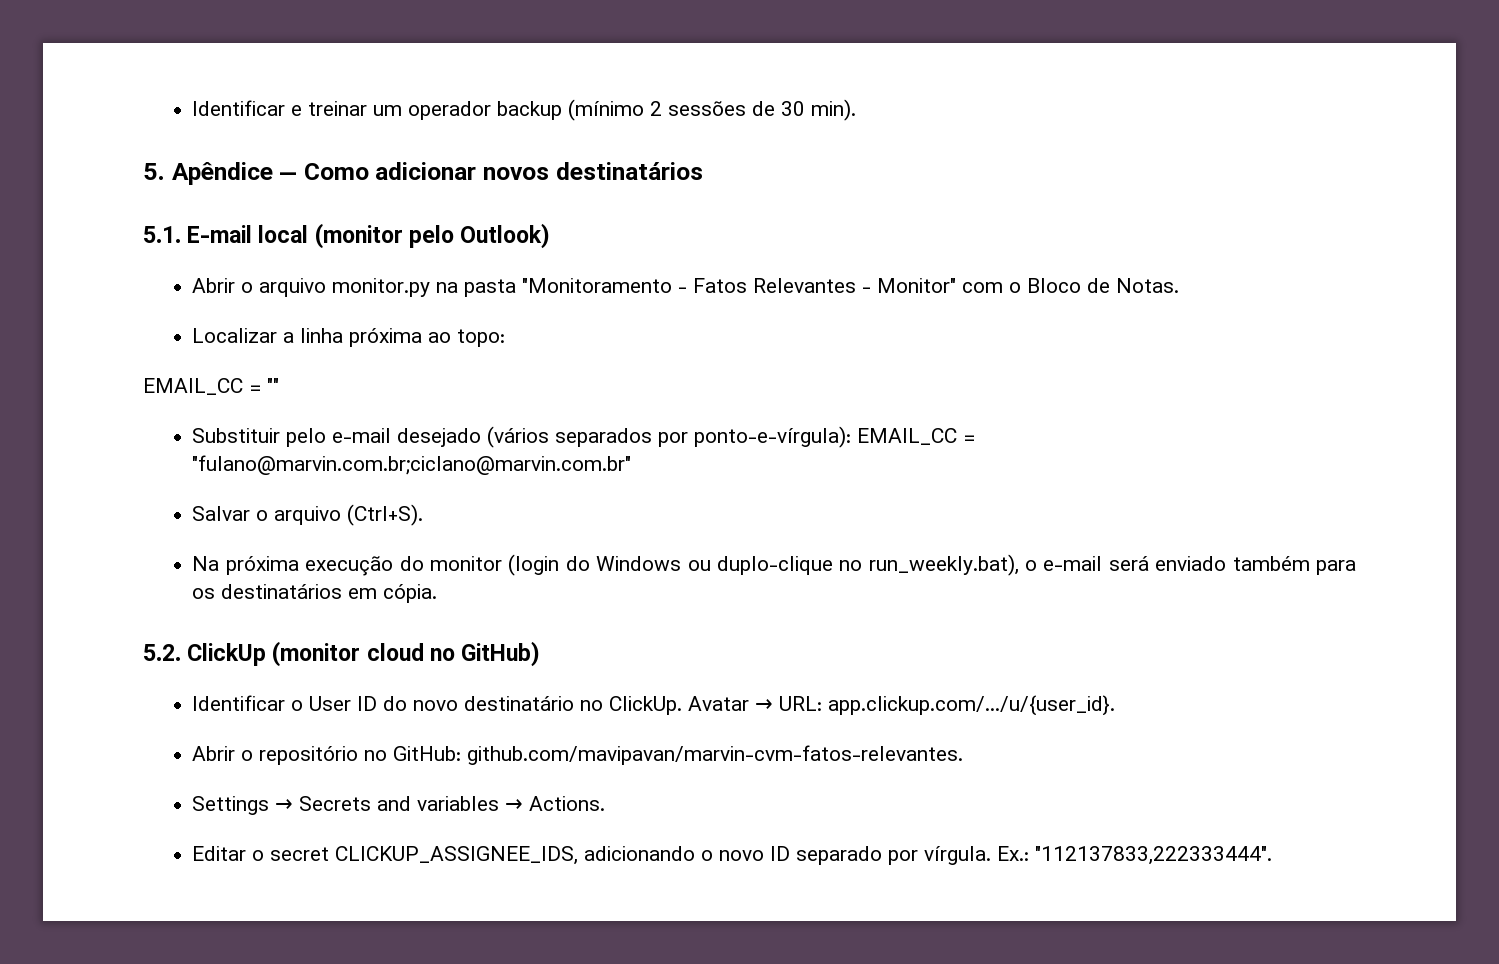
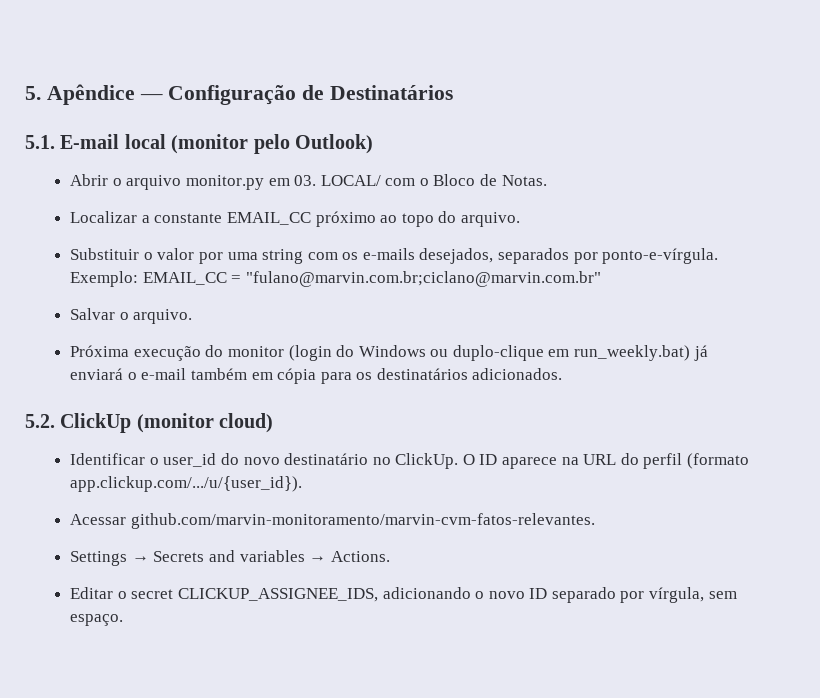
[192,99,857,121] [143,162,703,185] Identificar e treinar um operador backup (mínimo 2 sessões de 30 min). // 5. Apêndice — Como adicionar novos destinatários -> [25,84,454,105] 5. Apêndice — Configuração de Destinatários
[436,278,957,297] na pasta "Monitoramento - Fatos Relevantes - Monitor" -> [268,175,381,186] em 03. LOCAL/
[300,328,506,347] [143,378,279,395] [192,426,852,448] linha próxima ao topo: // EMAIL_CC = "" // Substituir pelo e-mail desejado (vários separados por ponto-e-vírgula): -> [154,211,520,227] [70,248,719,264] [70,271,139,287] constante EMAIL_CC próximo ao topo do arquivo. // Substituir o valor por uma string com os e-mails desejados, separados por ponto-e-vírgula. Exemplo:
[274,504,424,526] [192,556,299,575] arquivo (Ctrl+S). // Na próxima -> [133,309,193,324] [70,345,130,357] arquivo. // Próxima
[839,554,1310,576] no run_weekly.bat), o e-mail será enviado também -> [548,345,708,361] [70,368,317,384] em run_weekly.bat) já enviará o e-mail também em cópia
[348,584,438,603] em cópia. -> [472,368,563,380] adicionados.
[366,641,541,667] cloud no GitHub) -> [219,413,274,433] cloud)
[309,696,378,711] User ID -> [163,453,217,467] user_id
[688,695,1116,716] [192,745,964,765] Avatar → URL: app.clickup.com/.../u/{user_id}. // Abrir o repositório no GitHub: github.com/mavipavan/marvin-cvm-fatos-relevantes. -> [462,453,750,469] [70,476,303,492] [70,513,595,529] O ID aparece na URL do perfil (formato app.clickup.com/.../u/{user_id}). // Acessar github.com/marvin-monitoramento/marvin-cvm-fatos-relevantes.
[924,846,1273,865] vírgula. Ex.: "112137833,222333444". -> [649,587,737,603] [70,614,124,626] vírgula, sem espaço.

